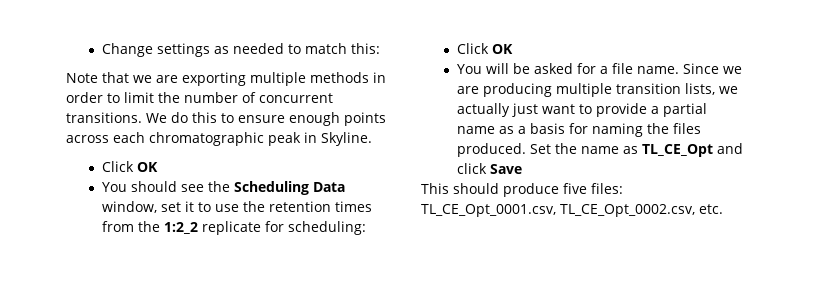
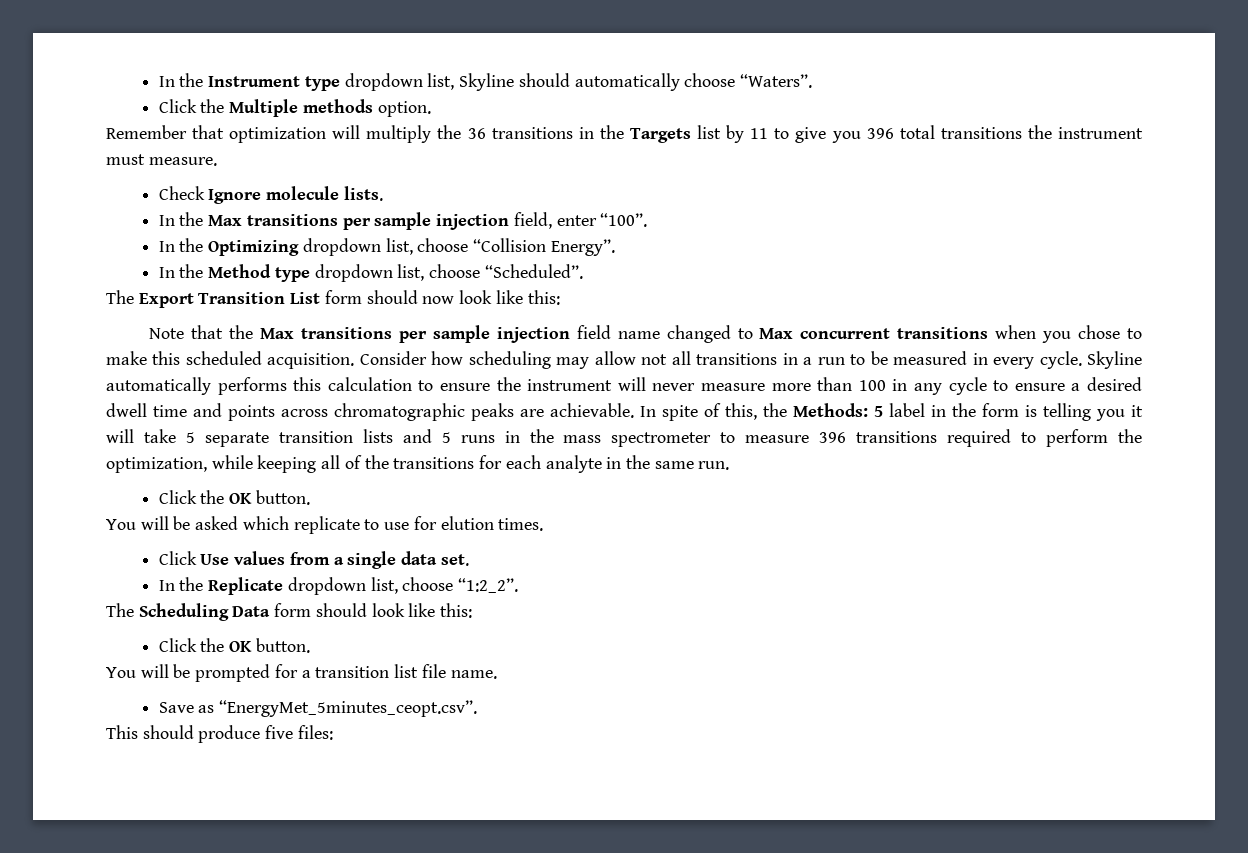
[101,43,380,57] [66,72,386,86] [66,92,333,103] [66,112,386,126] [66,132,372,146] [101,161,158,172] [101,181,345,195] [101,201,372,213] [101,221,366,235] [456,43,513,54] [456,63,742,74] [456,83,738,97] [456,103,707,117] [456,123,701,137] [456,143,743,157] [456,163,522,174] Change settings as needed to match this: // Note that we are exporting multiple methods in order to limit the number of concurrent transitions. We do this to ensure enough points across each chromatographic peak in Skyline. // Click OK // You should see the Scheduling Data window, set it to use the retention times from the 1:2_2 replicate for scheduling: // Click OK // You will be asked for a file name. Since we are producing multiple transition lists, we actually just want to provide a partial name as a basis for naming the files produced. Set the name as TL_CE_Opt and click Save -> [158,73,812,91] [158,99,431,117] [106,125,1143,143] [106,154,217,166] [158,186,383,204] [158,212,648,230] [158,238,615,256] [158,264,583,282] [106,290,560,308] [149,325,1143,343] [106,351,1142,369] [106,377,1143,395] [106,403,1143,421] [106,429,1143,447] [106,455,730,473] [158,490,310,505] [106,516,544,534] [158,551,469,569] [158,577,519,595] [106,603,473,621] [158,638,310,653] [106,664,497,682] [158,700,478,717] In the Instrument type dropdown list, Skyline should automatically choose “Waters”. // Click the Multiple methods option. // Remember that optimization will multiply the 36 transitions in the Targets list by 11 to give you 396 total transitions the instrument must measure. // Check Ignore molecule lists. // In the Max transitions per sample injection field, enter “100”. // In the Optimizing dropdown list, choose “Collision Energy”. // In the Method type dropdown list, choose “Scheduled”. // The Export Transition List form should now look like this: // Note that the Max transitions per sample injection field name changed to Max concurrent transitions when you chose to make this scheduled acquisition. Consider how scheduling may allow not all transitions in a run to be measured in every cycle. Skyline automatically performs this calculation to ensure the instrument will never measure more than 100 in any cycle to ensure a desired dwell time and points across chromatographic peaks are achievable. In spite of this, the Methods: 5 label in the form is telling you it will take 5 separate transition lists and 5 runs in the mass spectrometer to measure 396 transitions required to perform the optimization, while keeping all of the transitions for each analyte in the same run. // Click the OK button. // You will be asked which replicate to use for elution times. // Click Use values from a single data set. // In the Replicate dropdown list, choose “1:2_2”. // The Scheduling Data form should look like this: // Click the OK button. // You will be prompted for a transition list file name. // Save as “EnergyMet_5minutes_ceopt.csv”.
[421,204,723,217] TL_CE_Opt_0001.csv, TL_CE_Opt_0002.csv, etc. -> (333, 732) none

